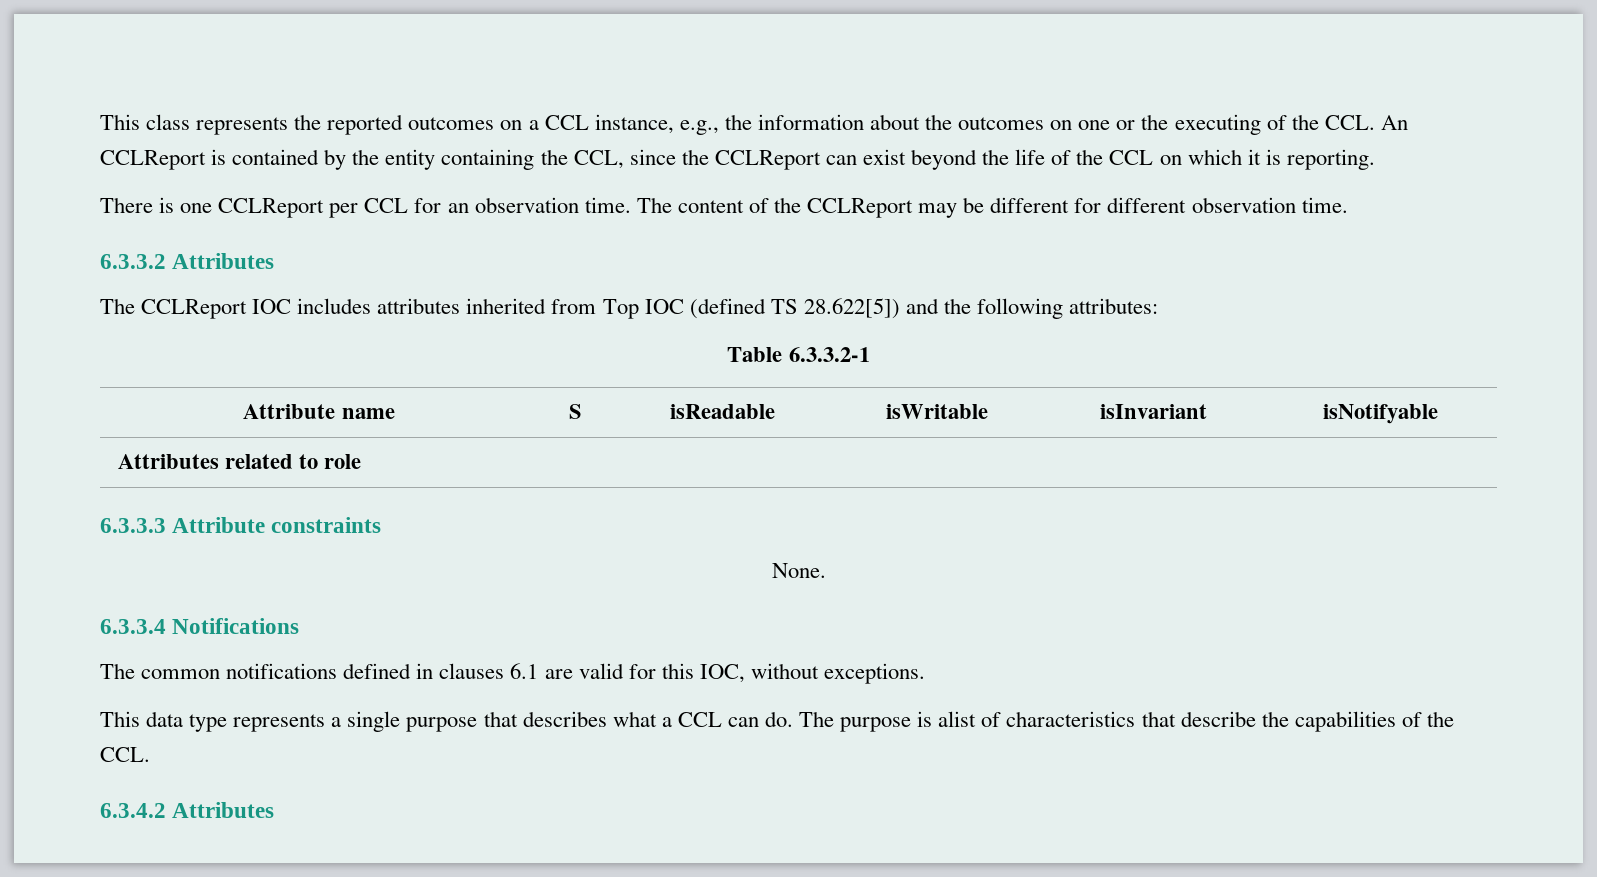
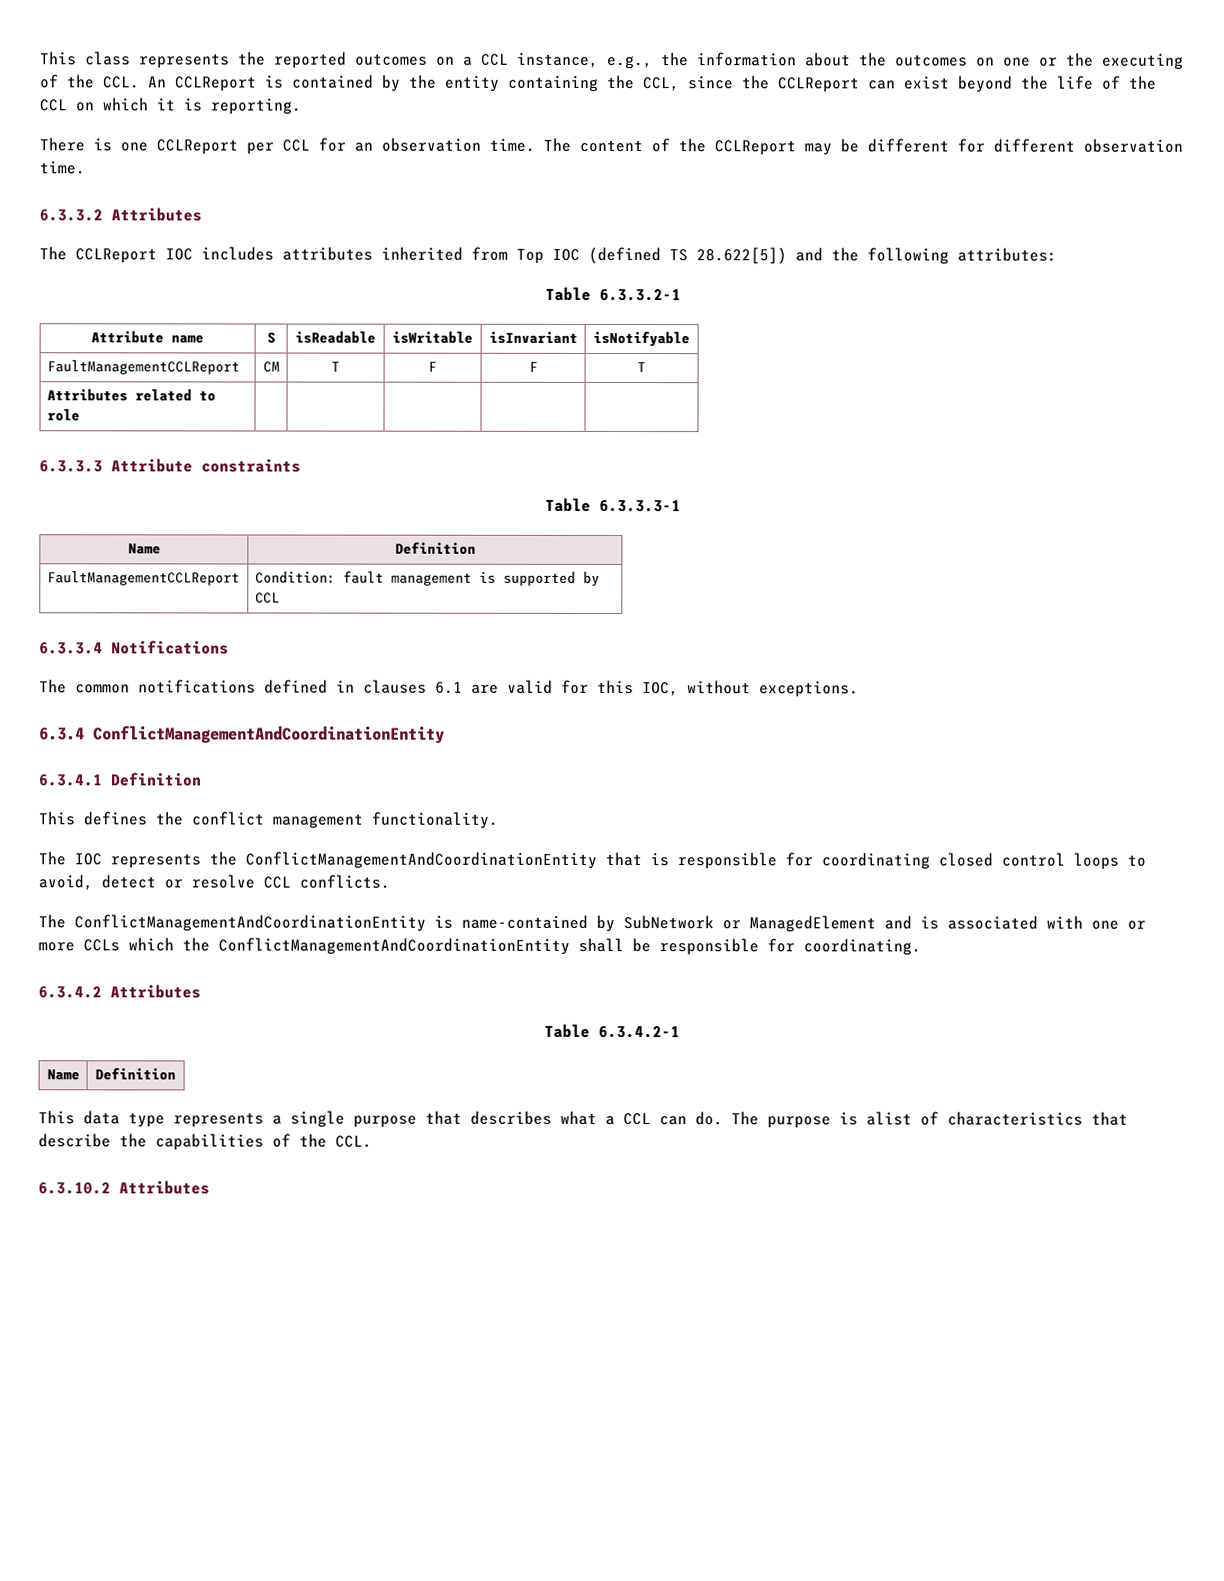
(1438, 414) none -> [46,359,240,375] [262,361,280,373] [331,361,340,372] [428,361,437,372] [528,361,538,372] [637,362,646,373] // FaultManagementCCLReport | CM | T | F | F | T
[771,563,826,578] None. -> [544,497,681,513] [127,543,161,555] [394,541,476,555] [46,570,240,586] [254,570,600,586] [254,592,280,604] Table 6.3.3.3-1 // Name | Definition // FaultManagementCCLReport | Condition: fault management is supported by CCL
(925, 673) none -> [39,725,445,744] [39,772,202,787] [38,811,498,829] [38,851,1146,870] [38,874,390,891] [38,914,1146,933] [38,937,921,956] [38,984,201,999] [543,1023,680,1039] [46,1069,80,1081] [95,1067,176,1081] // 6.3.4 ConflictManagementAndCoordinationEntity // 6.3.4.1 Definition // This defines the conflict management functionality. // The IOC represents the ConflictManagementAndCoordinationEntity that is responsible for coordinating closed control loops to avoid, detect or resolve CCL conflicts. // The ConflictManagementAndCoordinationEntity is name-contained by SubNetwork or ManagedElement and is associated with one or more CCLs which the ConflictManagementAndCoordinationEntity shall be responsible for coordinating. // 6.3.4.2 Attributes // Table 6.3.4.2-1 // Name | Definition
[100,803,166,818] 6.3.4.2 -> [38,1182,111,1195] 6.3.10.2

